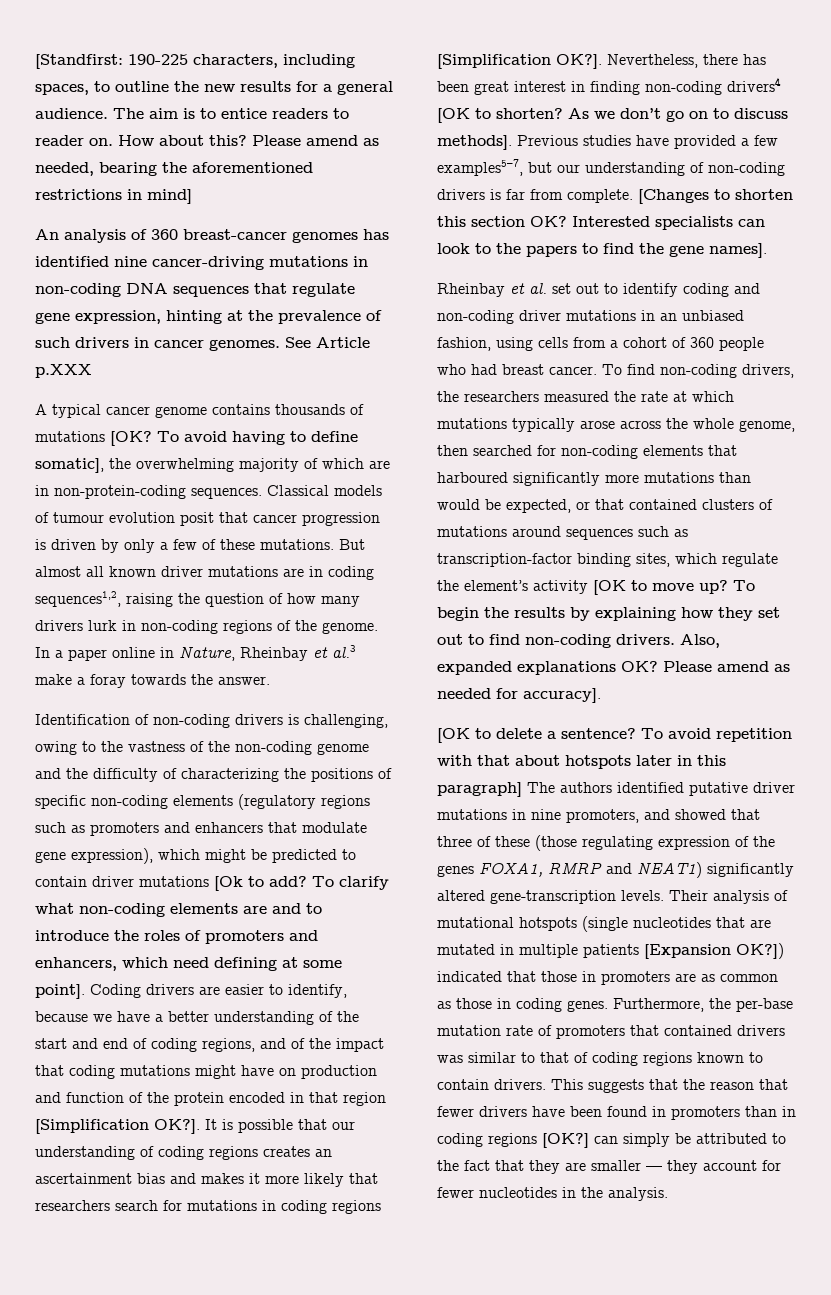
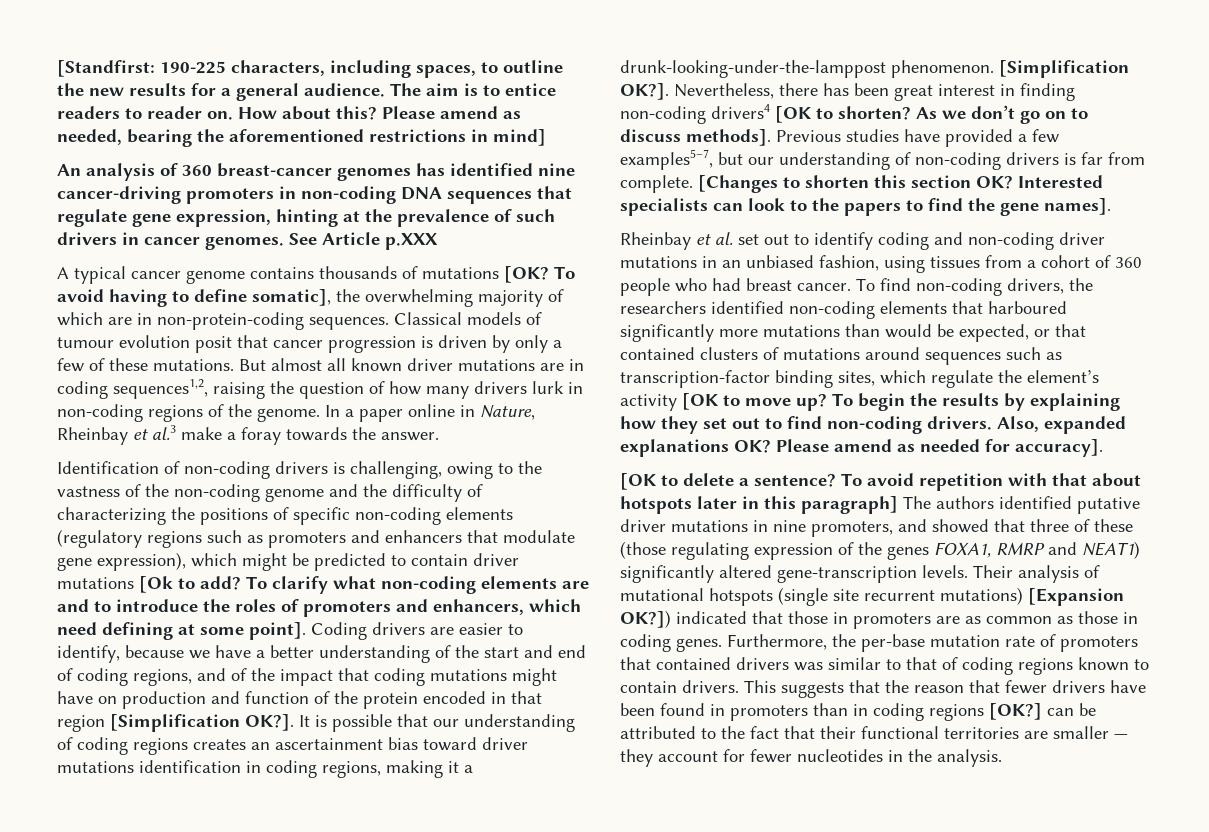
[269,256,348,267] mutations -> [186,188,274,204] promoters
[170,1173,378,1187] [35,1200,381,1214] and makes it more likely that researchers search for mutations in coding regions -> [423,737,528,751] [57,760,473,778] [620,60,994,78] toward driver mutations identification in coding regions, making it a drunk-looking-under-the-lamppost phenomenon.
[538,337,568,348] cells -> [930,256,980,268] tissues
[544,391,734,402] [437,418,795,432] [437,445,556,456] measured the rate at which mutations typically arose across the whole genome, then searched for -> [711,301,784,314] identified
[633,917,771,928] [437,944,639,958] nucleotides that are mutated in multiple patients -> [833,587,1023,605] site recurrent mutations)
[623,1133,670,1147] simply -> (1074, 712) none
[529,1160,560,1174] they -> [820,726,1019,739] their functional territories

